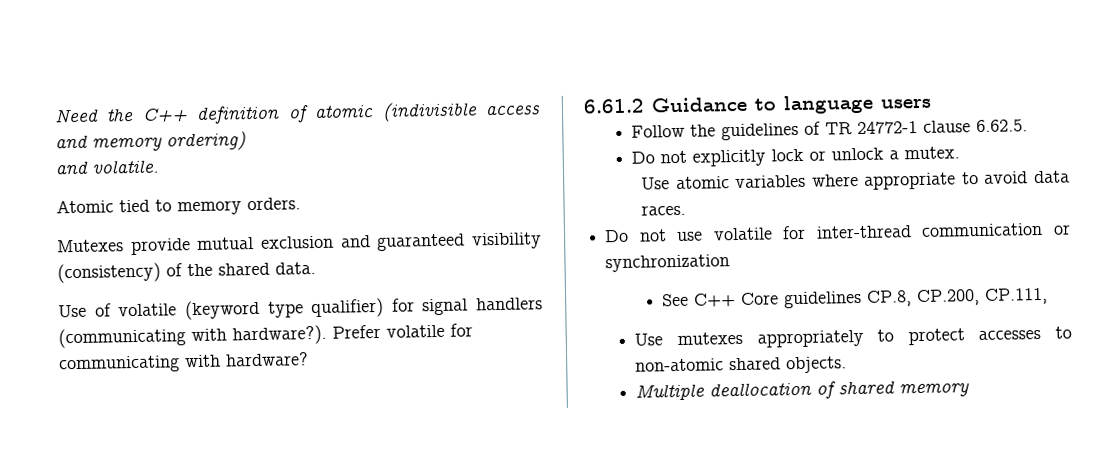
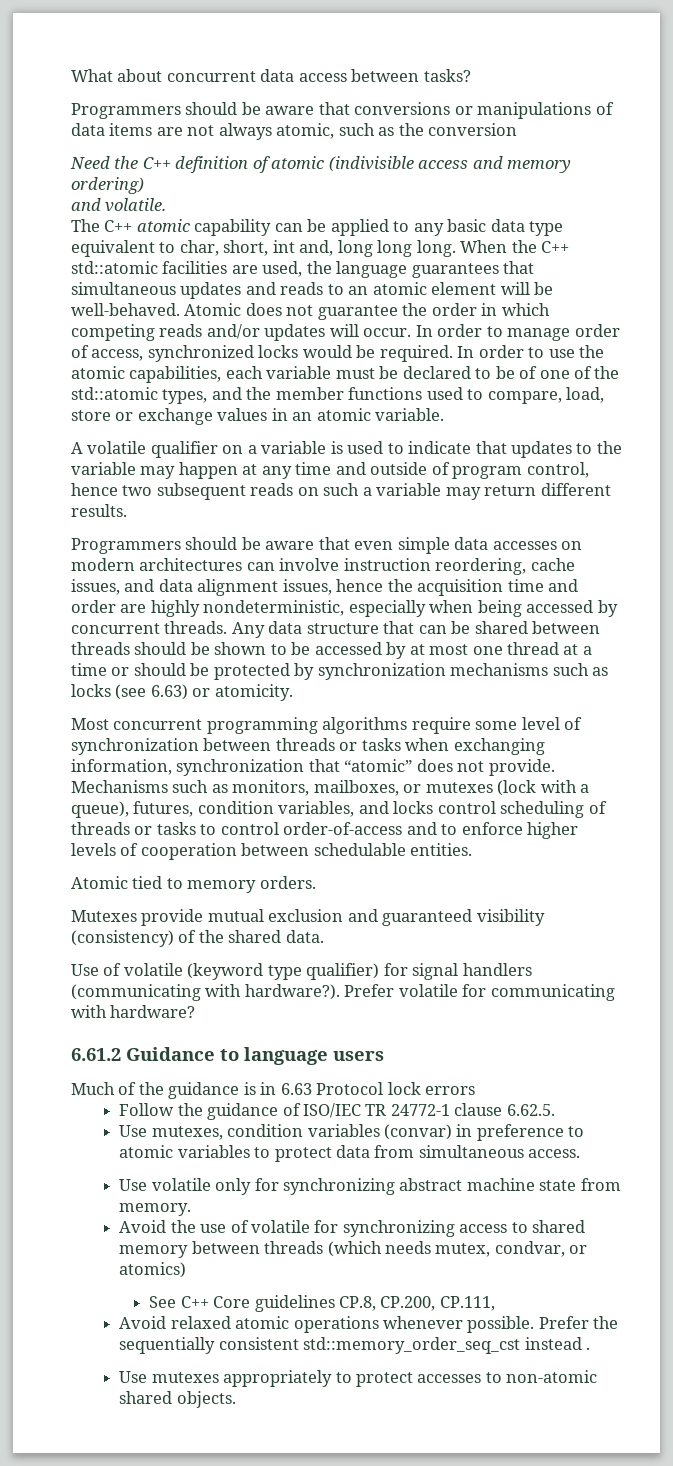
(54, 115) none -> [71,69,471,82] [71,102,614,119] [71,123,518,140] What about concurrent data access between tasks? // Programmers should be aware that conversions or manipulations of data items are not always atomic, such as the conversion //
(159, 166) none -> [71,219,564,236] [71,240,570,257] [71,261,535,278] [71,282,554,299] [71,303,550,320] [71,324,620,341] [71,345,605,362] [71,366,620,383] [71,387,605,404] [71,408,445,425] [71,441,622,458] [71,462,589,479] [71,483,611,500] [71,504,127,517] [71,537,583,554] [71,558,575,575] [71,579,579,596] [71,600,618,617] [71,621,601,638] [71,642,592,659] [71,663,609,680] [71,684,293,701] [71,717,583,734] [71,738,545,755] [71,759,555,776] [71,780,590,796] [71,801,607,818] [71,822,579,839] [71,843,473,860] // The C++ atomic capability can be applied to any basic data type equivalent to char, short, int and, long long long. When the C++ std::atomic facilities are used, the language guarantees that simultaneous updates and reads to an atomic element will be well-behaved. Atomic does not guarantee the order in which competing reads and/or updates will occur. In order to manage order of access, synchronized locks would be required. In order to use the atomic capabilities, each variable must be declared to be of one of the std::atomic types, and the member functions used to compare, load, store or exchange values in an atomic variable. // A volatile qualifier on a variable is used to indicate that updates to the variable may happen at any time and outside of program control, hence two subsequent reads on such a variable may return different results. // Programmers should be aware that even simple data accesses on modern architectures can involve instruction reordering, cache issues, and data alignment issues, hence the acquisition time and order are highly nondeterministic, especially when being accessed by concurrent threads. Any data structure that can be shared between threads should be shown to be accessed by at most one thread at a time or should be protected by synchronization mechanisms such as locks (see 6.63) or atomicity. // Most concurrent programming algorithms require some level of synchronization between threads or tasks when exchanging information, synchronization that “atomic” does not provide. Mechanisms such as monitors, mailboxes, or mutexes (lock with a queue), futures, condition variables, and locks control scheduling of threads or tasks to control order-of-access and to enforce higher levels of cooperation between schedulable entities.
(931, 103) none -> [71,1082,476,1099] // Much of the guidance is in 6.63 Protocol lock errors
[721,121,822,141] guidelines of -> [207,1103,361,1120] guidance of ISO/IEC
[631,146,961,167] [641,170,1070,190] [641,204,687,216] [604,222,1071,243] [605,254,731,273] Do not explicitly lock or unlock a mutex. // Use atomic variables where appropriate to avoid data races. // Do not use volatile for inter-thread communication or synchronization -> [119,1124,585,1141] [119,1145,581,1162] [119,1178,621,1195] [119,1203,192,1216] [119,1220,586,1237] [119,1241,588,1258] [119,1262,187,1278] Use mutexes, condition variables (convar) in preference to atomic variables to protect data from simultaneous access. // Use volatile only for synchronizing abstract machine state from memory. // Avoid the use of volatile for synchronizing access to shared memory between threads (which needs mutex, condvar, or atomics)
(1049, 296) none -> [119,1316,619,1333] [119,1337,590,1354] // Avoid relaxed atomic operations whenever possible. Prefer the sequentially consistent std::memory_order_seq_cst instead .
[635,380,970,401] // Multiple deallocation of shared memory -> (236, 1399) none

